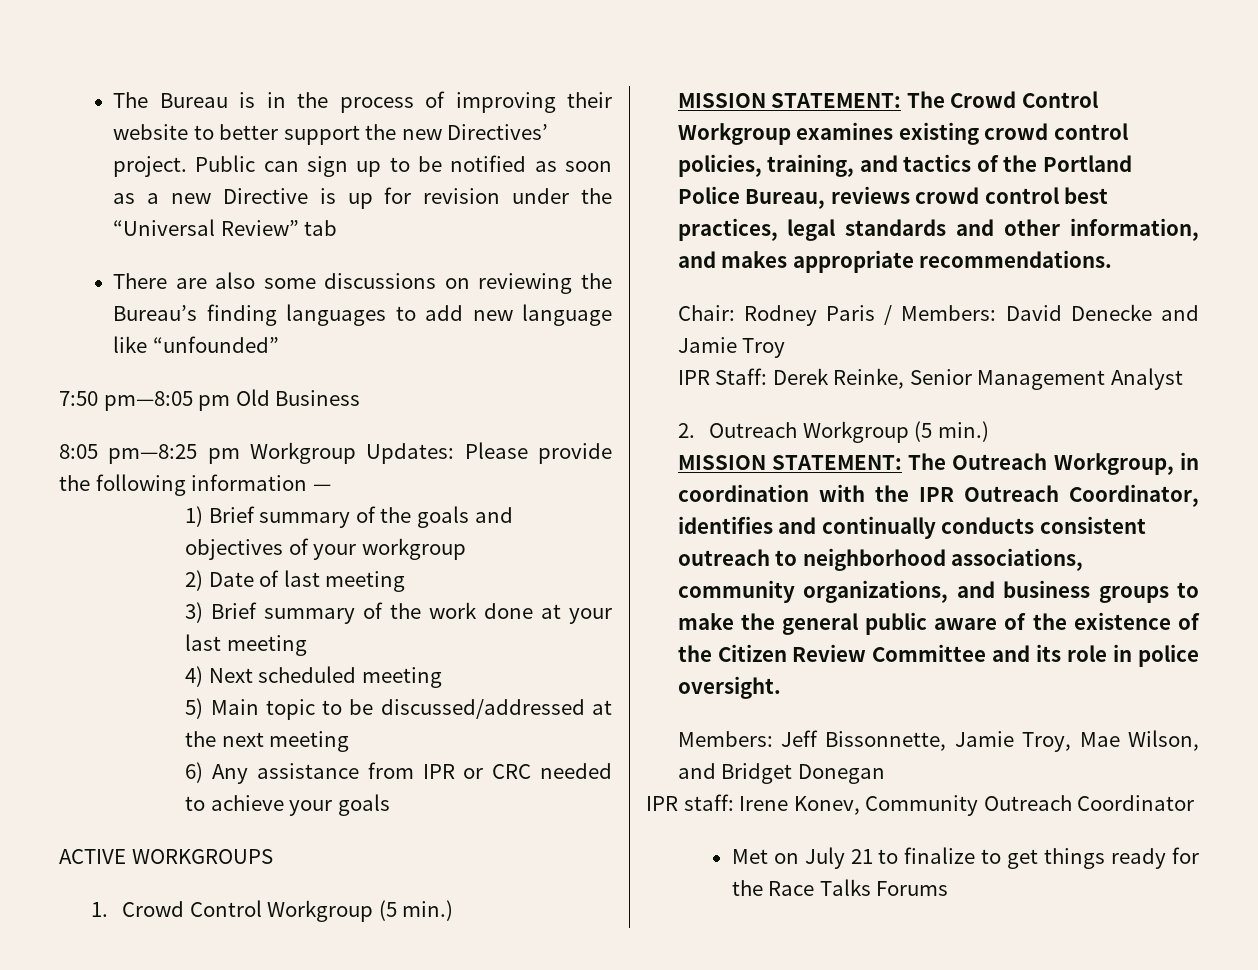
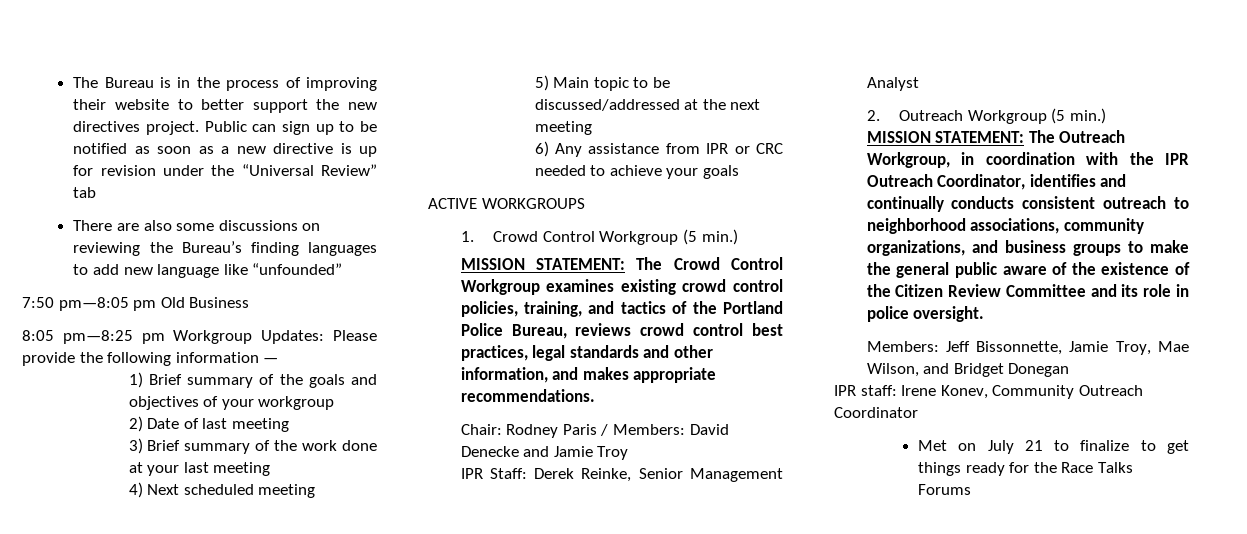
[447,124,549,140] Directives’ -> [73,121,141,132] directives
[222,188,308,204] Directive -> [273,143,334,154] directive

